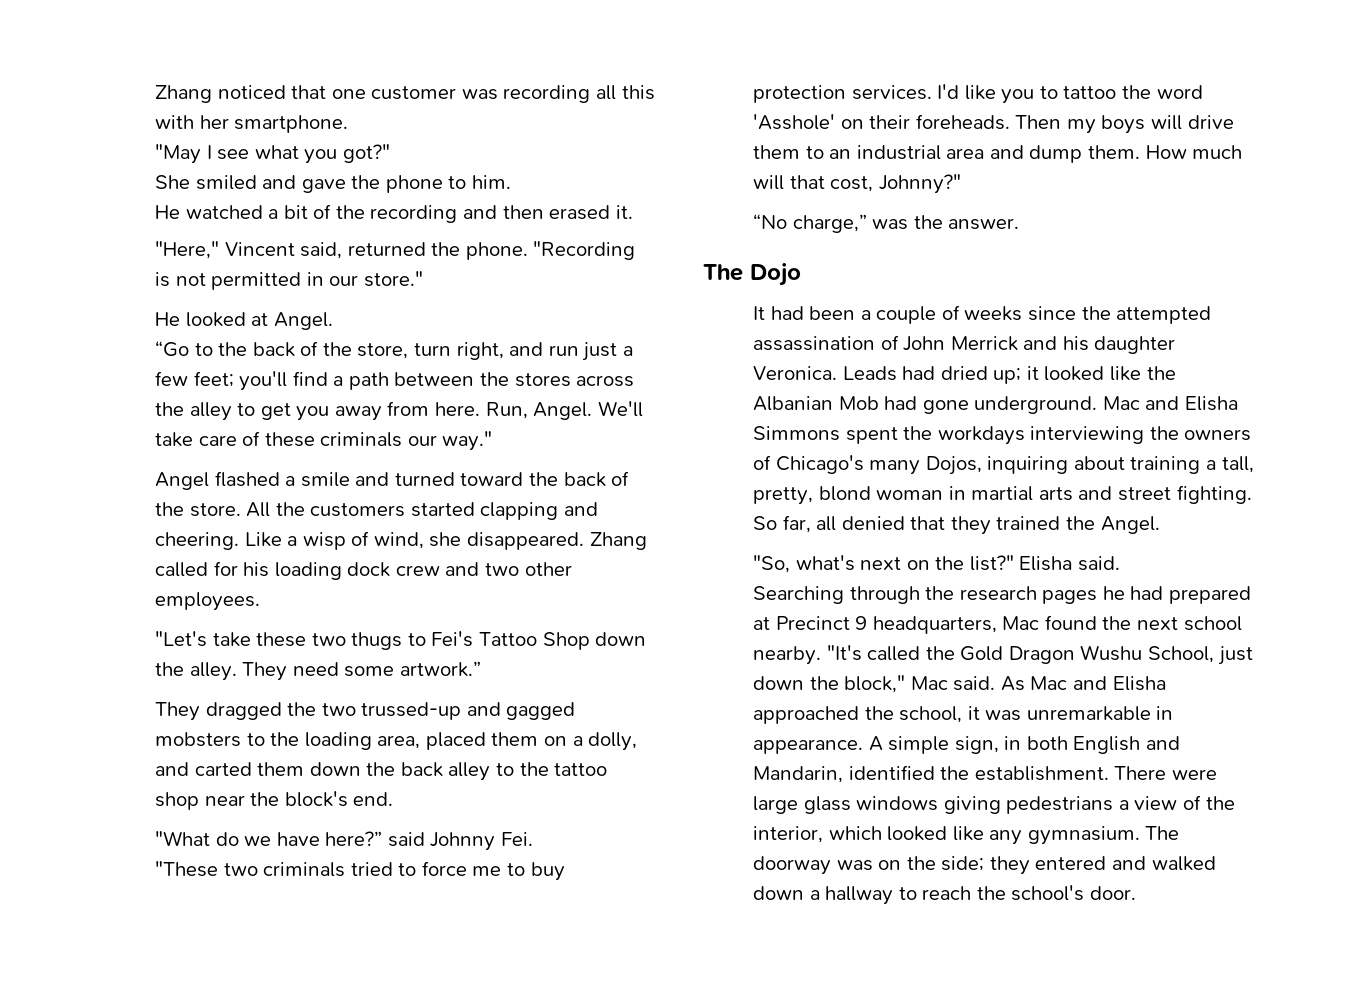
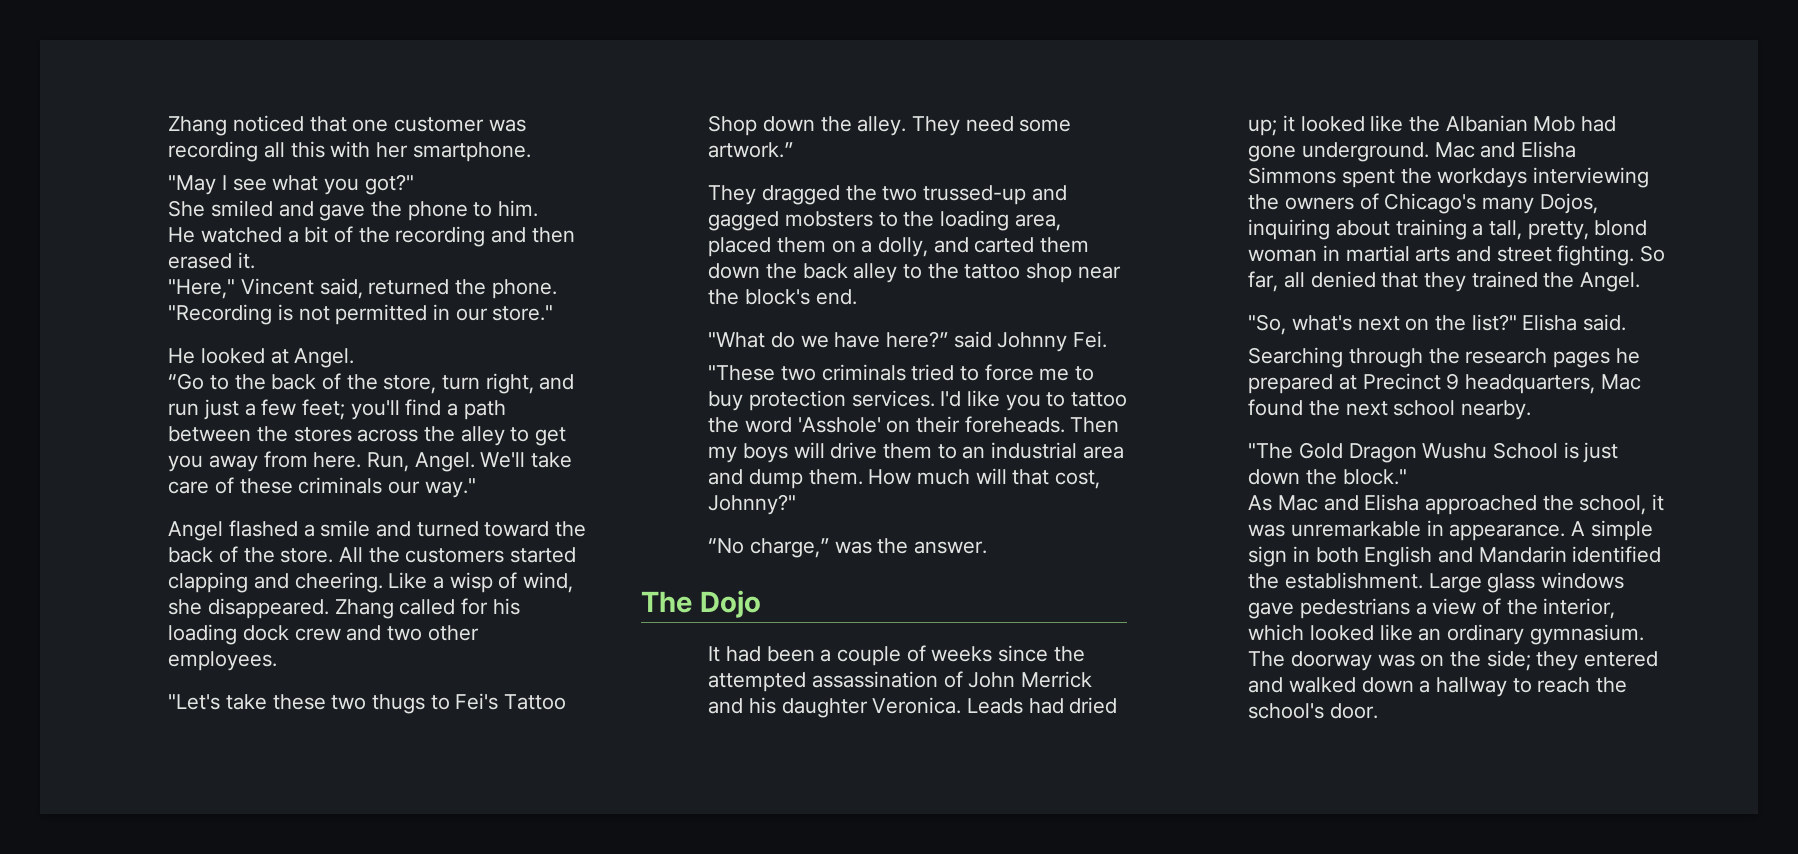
[1130,586,1164,600] had -> (1640, 356) none
[826,645,955,661] "It's called the -> [1248,443,1294,459] // "The
[1148,646,1215,663] School, -> [1492,442,1579,459] School is
[844,675,996,693] block," Mac said. -> [1342,469,1407,485] block." //
[954,736,999,754] sign, -> [1248,546,1288,567] sign
[753,766,844,783] Mandarin, -> [1478,546,1567,563] Mandarin
[1114,766,1217,780] [753,796,799,814] There were large -> [1428,573,1482,593] Large
[943,796,1001,814] giving -> [1248,602,1295,619] gave
[989,830,1023,845] any -> [1418,624,1524,645] an ordinary

